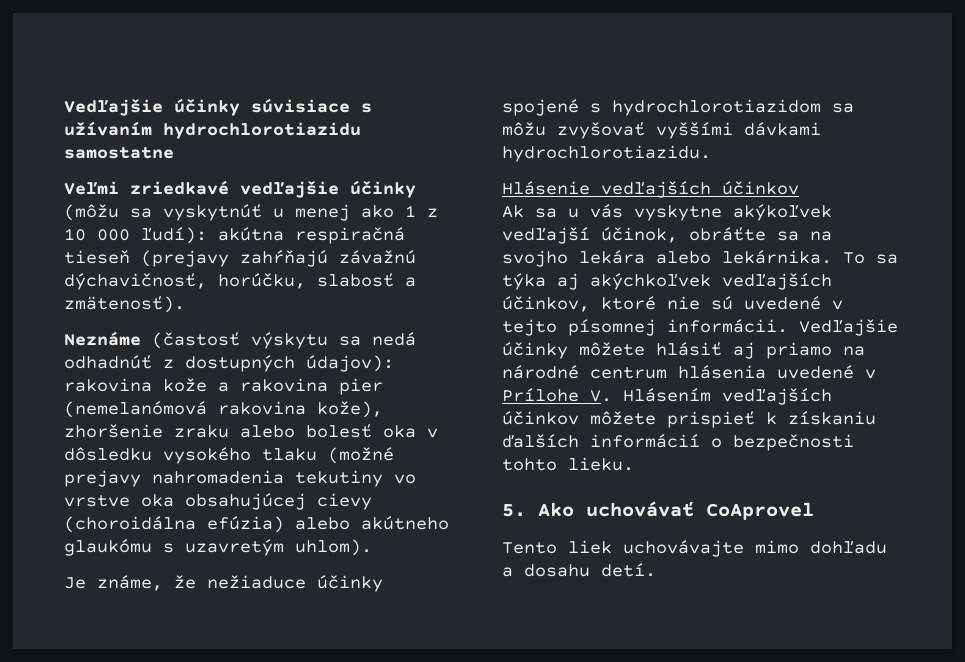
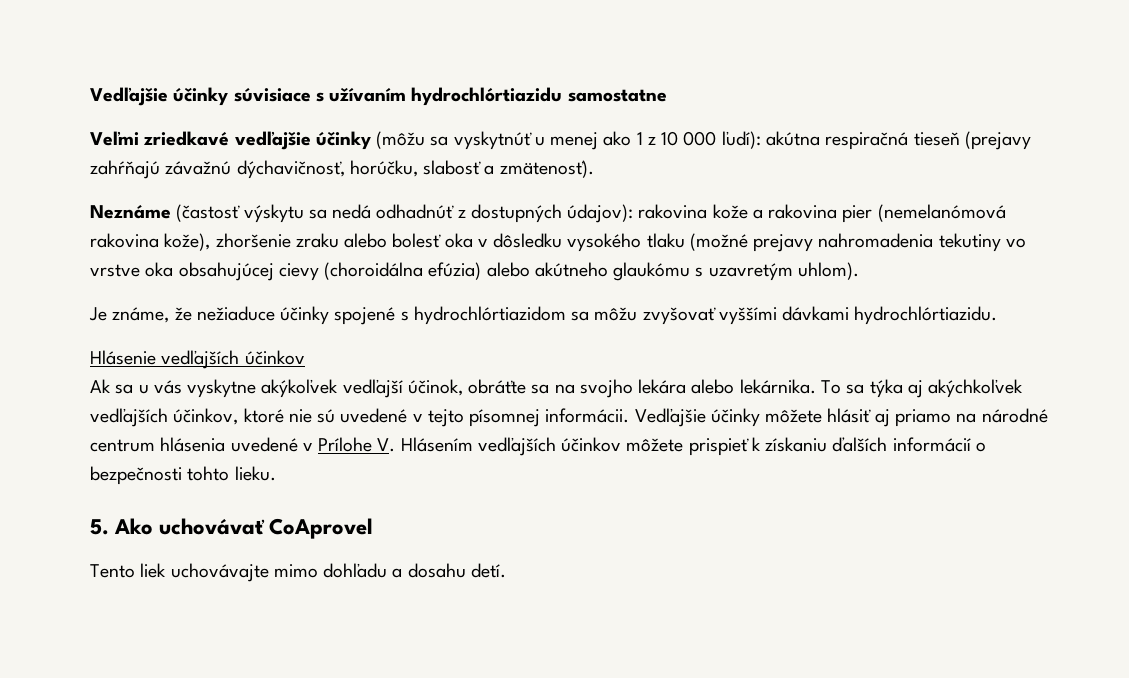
[163,122,361,139] hydrochlorotiazidu -> [411,87,563,106] hydrochlórtiazidu
[612,99,821,116] hydrochlorotiazidom -> [413,306,566,325] hydrochlórtiazidom
[502,145,711,162] hydrochlorotiazidu. -> [854,306,998,325] hydrochlórtiazidu.

